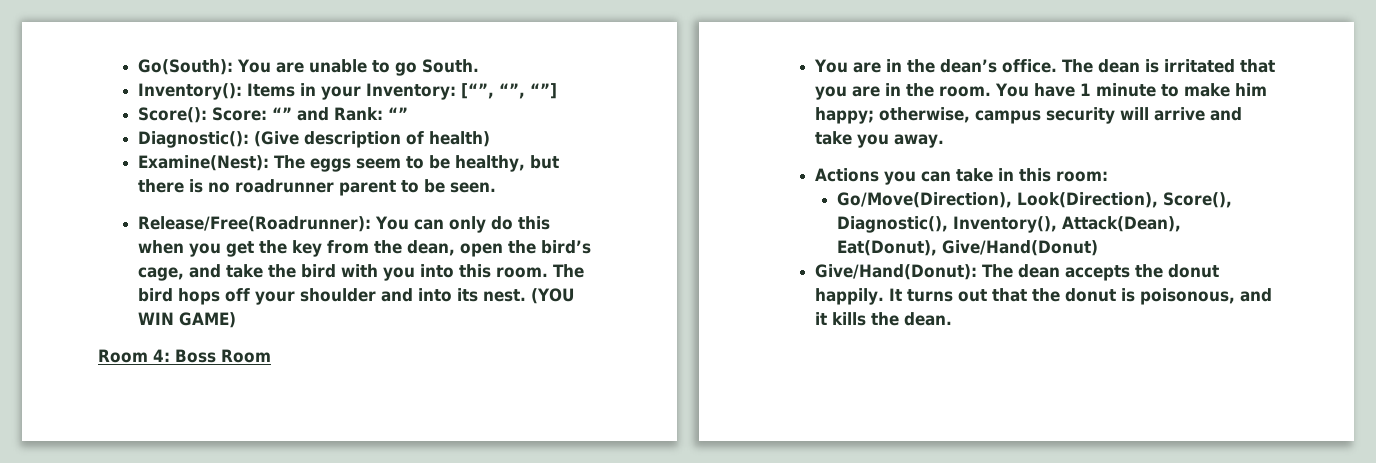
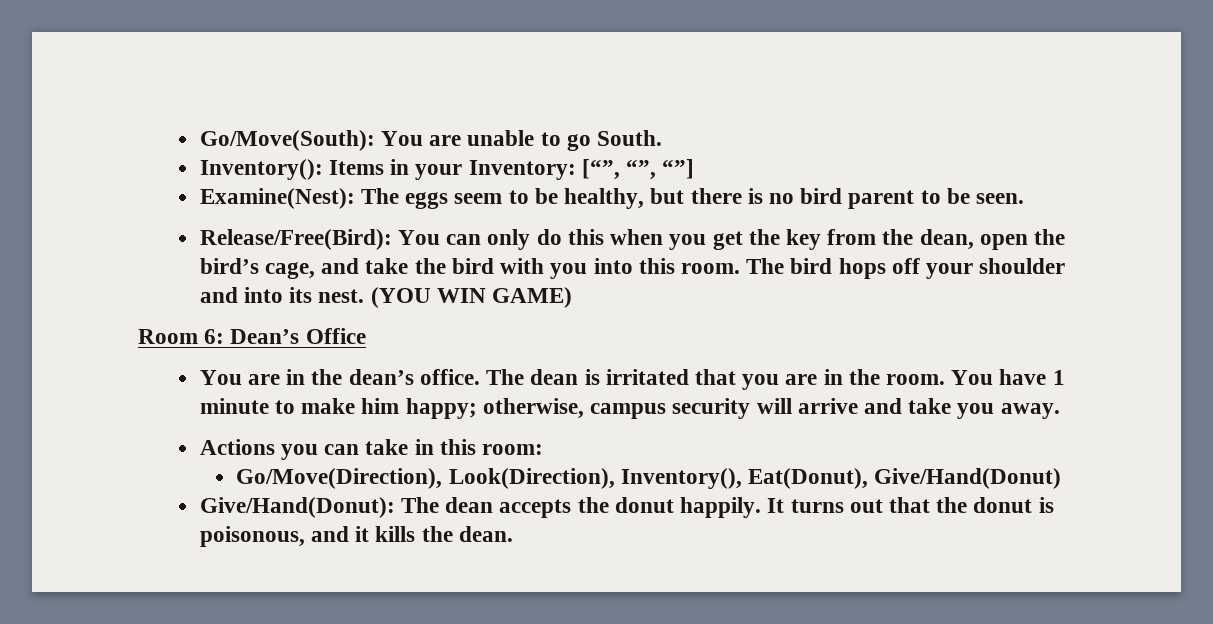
[138,59,234,75] Go(South): -> [199,130,375,151] Go/Move(South):
[138,107,409,123] [138,131,491,148] // Score(): Score: “” and Rank: “” // Diagnostic(): (Give description of health) -> (695, 169) none
[235,179,335,193] roadrunner -> [800,188,843,204] bird
[138,216,372,232] Release/Free(Roadrunner): -> [199,229,392,250] Release/Free(Bird):
[153,349,271,363] 4: Boss Room -> [204,328,366,344] 6: Dean’s Office
[1163,192,1233,208] [837,216,1182,233] Score(), Diagnostic(), Inventory(), Attack(Dean), -> [620,468,742,489] Inventory(),

